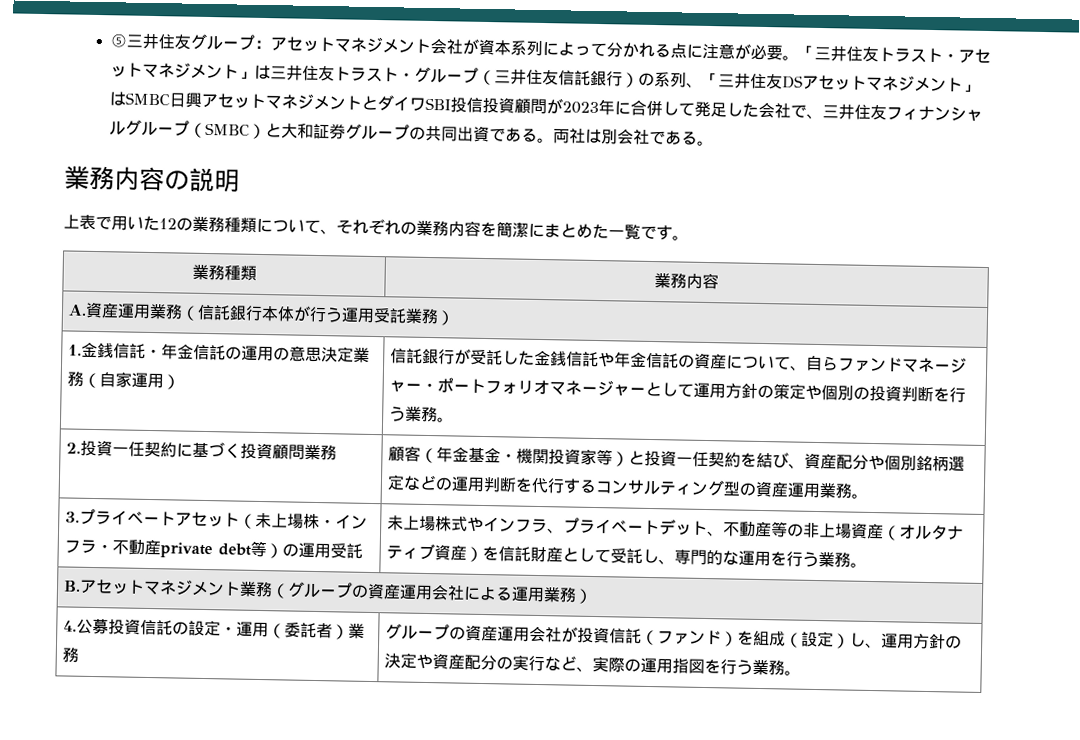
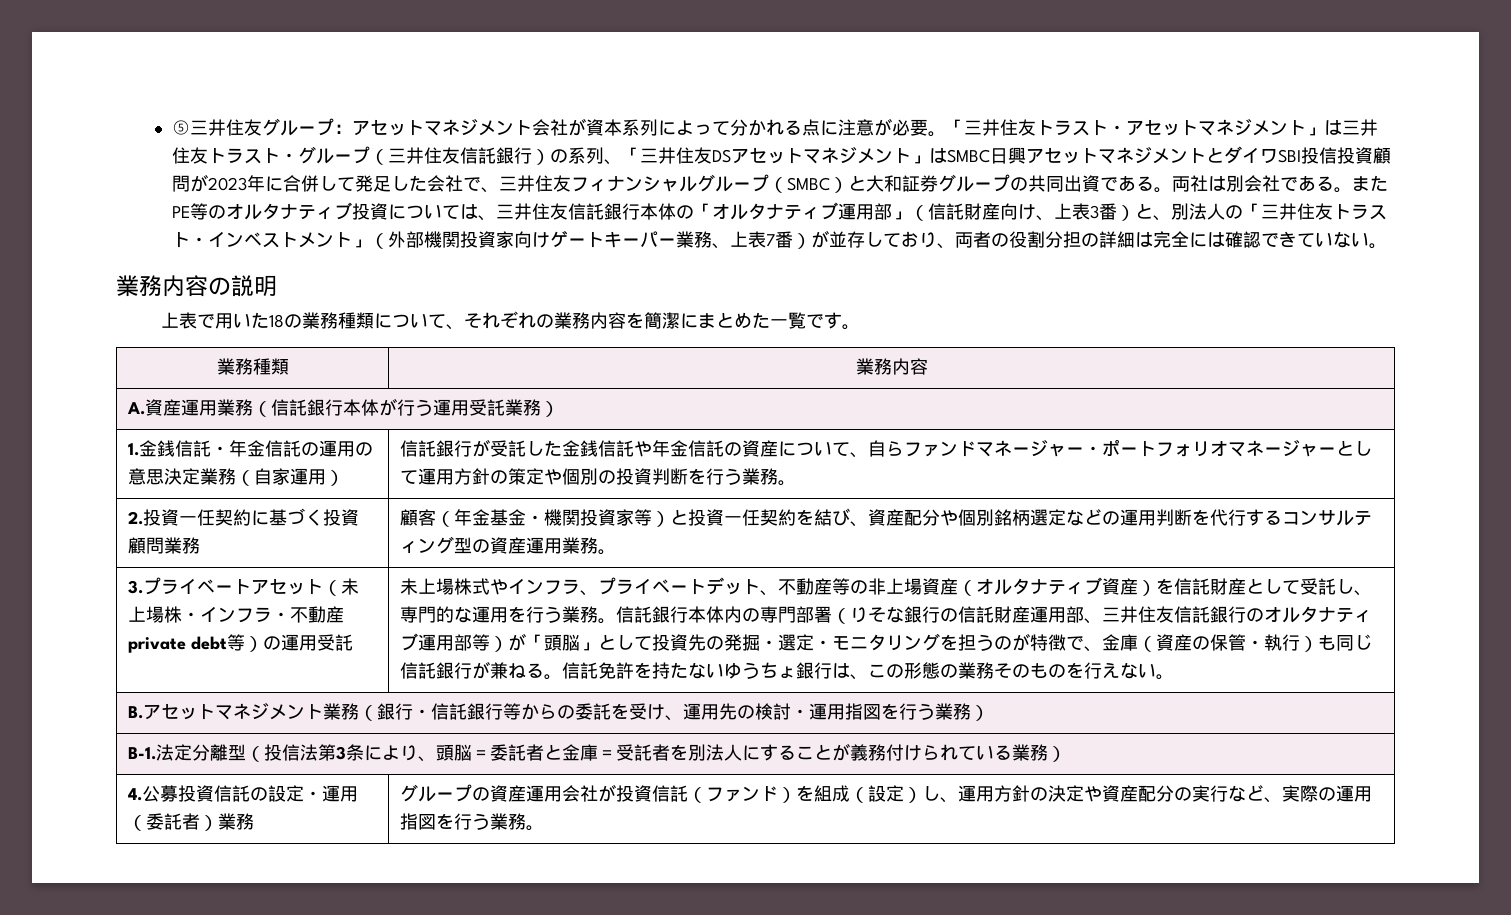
(714, 143) none -> [1351,175,1388,191] [171,202,1387,221] [171,230,1387,249] またPE等のオルタナティブ投資については、三井住友信託銀行本体の「オルタナティブ運用部」（信託財産向け、上表3番）と、別法人の「三井住友トラスト・インベストメント」（外部機関投資家向けゲートキーパー業務、上表7番）が並存しており、両者の役割分担の詳細は完全には確認できていない。
[159,218,177,230] 12 -> [269,314,285,328] 18
(868, 565) none -> [616,606,1373,624] [400,633,1373,652] [400,661,1175,680] 信託銀行本体内の専門部署（りそな銀行の信託財産運用部、三井住友信託銀行のオルタナティブ運用部等）が「頭脳」として投資先の発掘・選定・モニタリングを担うのが特徴で、金庫（資産の保管・執行）も同じ信託銀行が兼ねる。信託免許を持たないゆうちょ銀行は、この形態の業務そのものを行えない。
[287,581,546,603] グループの資産運用会社による運用 -> [377,703,990,721] [128,743,1013,762] 銀行・信託銀行等からの委託を受け、運用先の検討・運用指図を行う業務） // B-1.法定分離型（投信法第3条により、頭脳＝委託者と金庫＝受託者を別法人にすることが義務付けられている

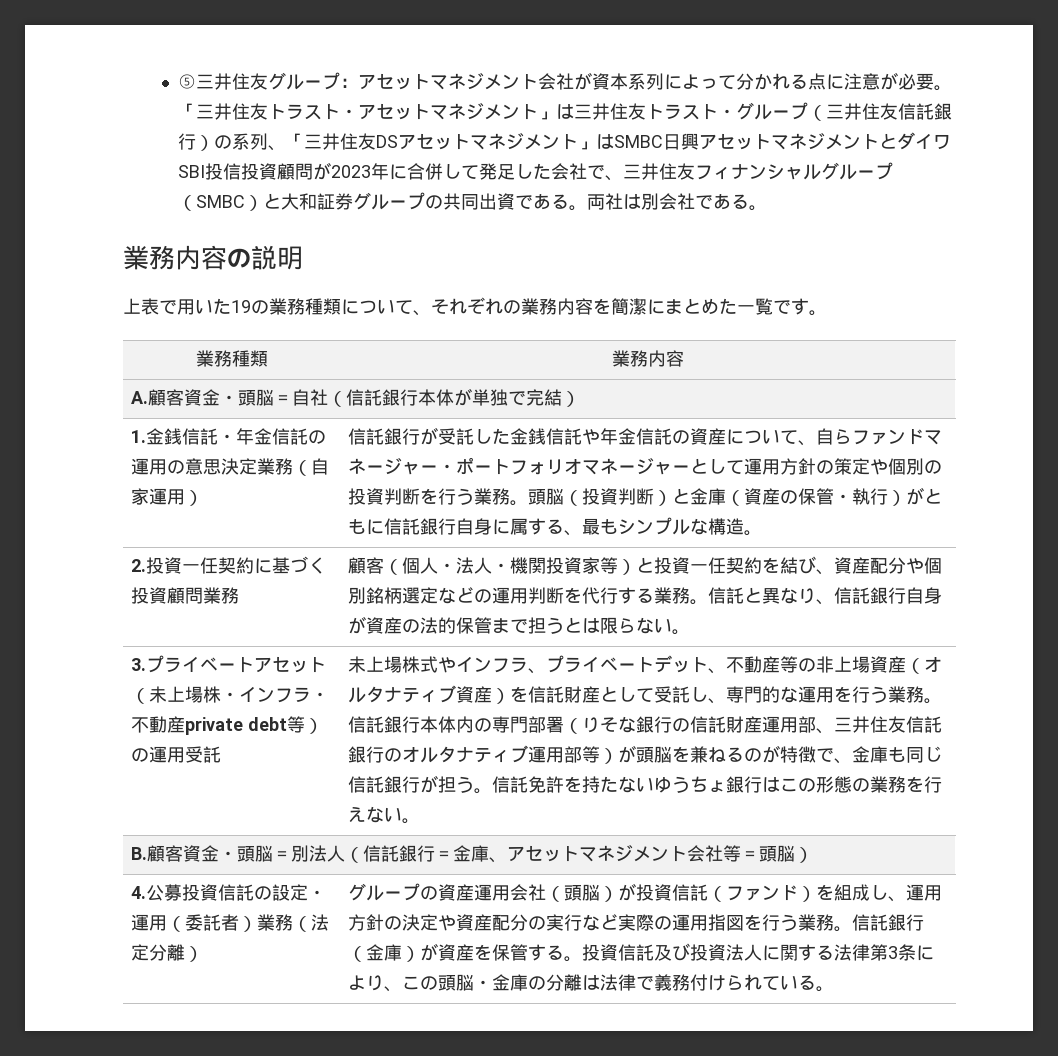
[1351,175,1388,191] [171,202,1387,221] [171,230,1387,249] またPE等のオルタナティブ投資については、三井住友信託銀行本体の「オルタナティブ運用部」（信託財産向け、上表3番）と、別法人の「三井住友トラスト・インベストメント」（外部機関投資家向けゲートキーパー業務、上表7番）が並存しており、両者の役割分担の詳細は完全には確認できていない。 -> (768, 208) none
[269,314,285,328] 18 -> [231,300,251,313] 19
[145,398,542,417] 資産運用業務（信託銀行本体が行う運用受託業務 -> [147,388,562,407] 顧客資金・頭脳＝自社（信託銀行本体が単独で完結
(797, 483) none -> [527,487,942,506] [347,517,762,536] 頭脳（投資判断）と金庫（資産の保管・執行）がともに信託銀行自身に属する、最もシンプルな構造。
[454,509,527,526] 年金基金 -> [401,557,492,574] 個人・法人
[1282,510,1373,526] [400,536,599,554] コンサルティング型の資産運用業務 -> [653,587,942,605] [347,616,672,634] 業務。信託と異なり、信託銀行自身が資産の法的保管まで担うとは限らない
[526,633,1319,652] 「頭脳」として投資先の発掘・選定・モニタリングを担うのが特徴で、金庫（資産の保管・執行） -> [635,745,888,764] 頭脳を兼ねるのが特徴で、金庫
[490,662,545,679] 兼ねる -> [437,776,474,793] 担う
[850,674,869,680] 、 -> (780, 784) none
[994,663,1067,678] そのもの -> (906, 784) none
[143,703,990,721] [128,743,1049,762] アセットマネジメント業務（銀行・信託銀行等からの委託を受け、運用先の検討・運用指図を行う業務） // B-1.法定分離型（投信法第3条により、頭脳＝委託者と金庫＝受託者を別法人にすることが義務付けられている業務 -> [146,845,795,863] 顧客資金・頭脳＝別法人（信託銀行＝金庫、アセットマネジメント会社等＝頭脳
(255, 821) none -> [292,914,329,932] [130,944,203,962] （法定分離）
(599, 793) none -> [545,884,618,902] （頭脳）
[850,785,923,803] （設定） -> (870, 892) none
[1264,797,1283,803] 、 -> (618, 922) none
(545, 828) none -> [851,914,924,931] [347,943,934,962] [347,974,834,992] 信託銀行（金庫）が資産を保管する。投資信託及び投資法人に関する法律第3条により、この頭脳・金庫の分離は法律で義務付けられている。

